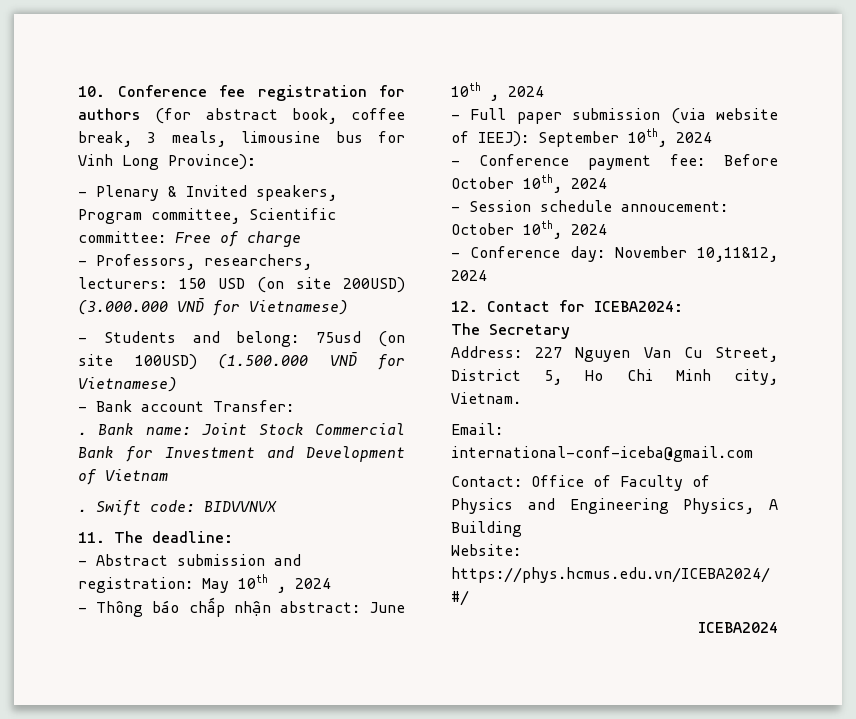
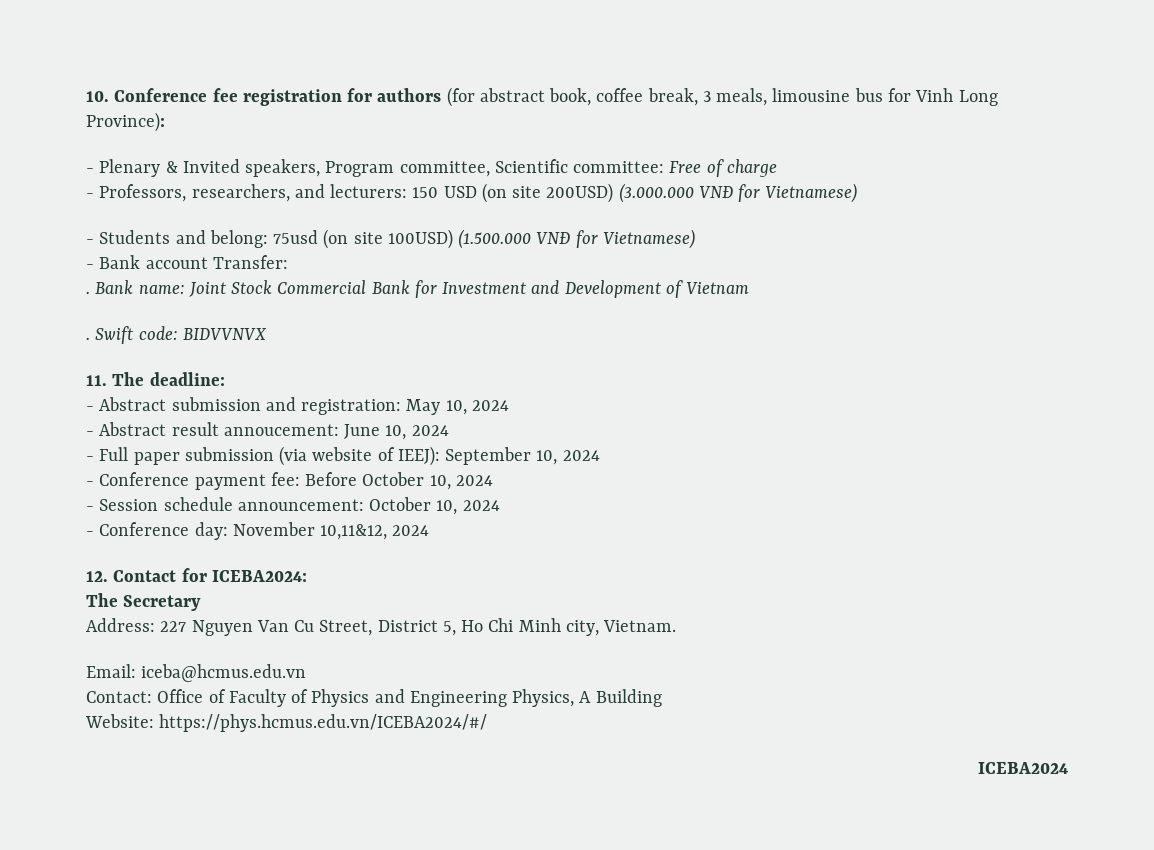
(312, 262) none -> [294,184,325,198] and
[238,574,331,593] [78,597,405,617] [451,82,499,101] 10th , 2024 // - Thông báo chấp nhận abstract: June 10th , -> [445,400,509,415] [86,422,407,440] 10, 2024 // - Abstract result annoucement: June 10,
[628,128,667,147] 10th, -> [536,450,558,465] 10,
[523,174,562,193] 10th, -> [429,475,451,490] 10,
[621,201,728,212] [451,220,562,239] annoucement: October 10th, -> [237,497,458,515] announcement: October 10,
[451,446,753,462] international-conf-iceba@gmail.com -> [141,664,307,682] iceba@hcmus.edu.vn

